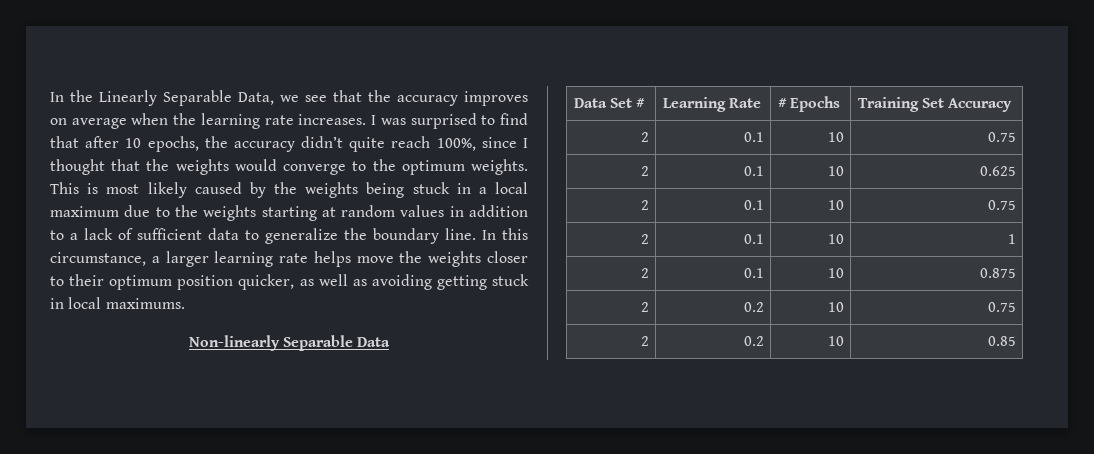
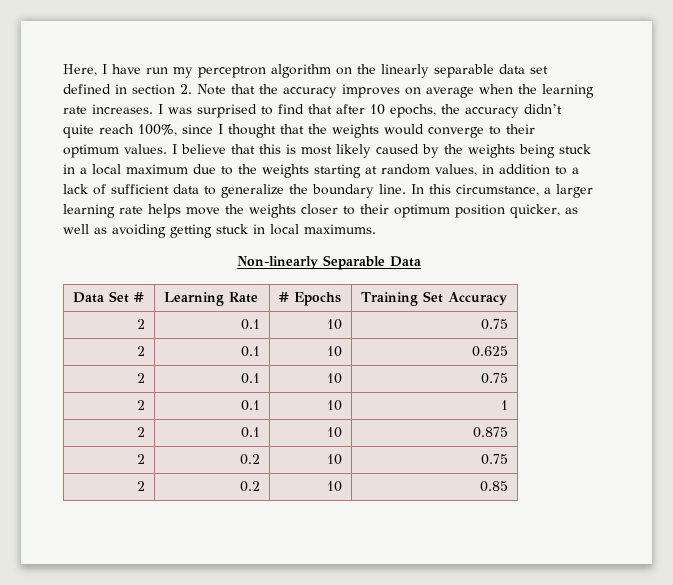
[50,90,327,106] In the Linearly Separable Data, we see -> [63,64,548,78] [63,84,226,95] Here, I have run my perceptron algorithm on the linearly separable data set defined in section 2. Note
[372,159,528,175] [50,182,79,194] the optimum weights. This -> [506,124,535,134] [63,144,281,158] their optimum values. I believe that this
[400,205,445,217] values -> [435,164,477,176] values,

